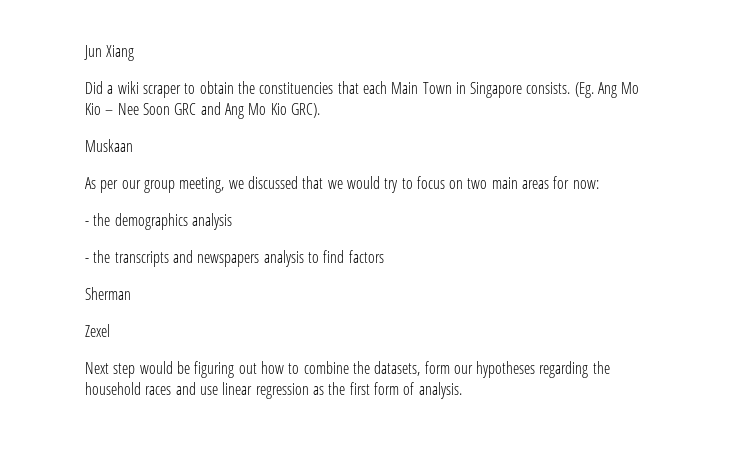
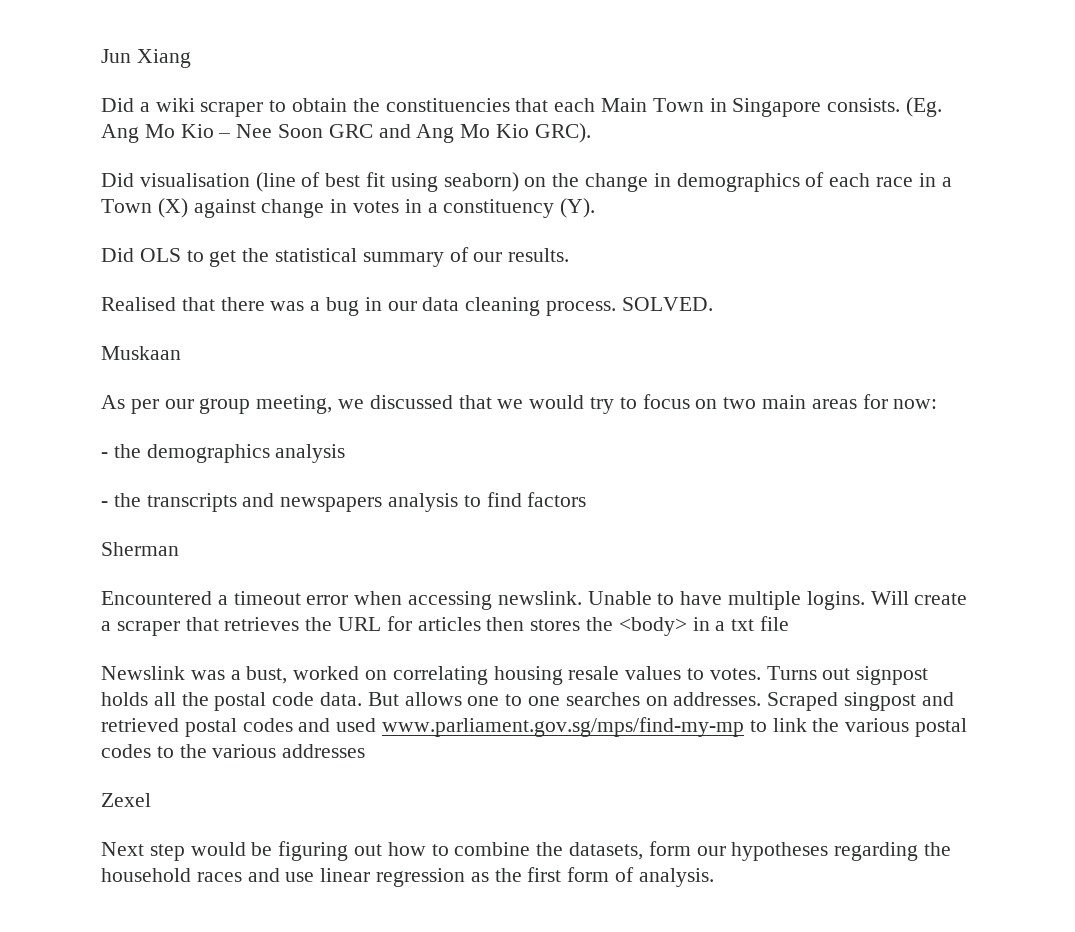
(320, 110) none -> [101,172,952,192] [101,198,596,218] [101,247,570,267] [101,297,713,316] // Did visualisation (line of best fit using seaborn) on the change in demographics of each race in a Town (X) against change in votes in a constituency (Y). // Did OLS to get the statistical summary of our results. // Realised that there was a bug in our data cleaning process. SOLVED.
(131, 293) none -> [101,591,968,610] [101,616,790,636] [101,666,929,685] [101,692,954,711] [101,717,968,737] [101,744,366,758] // Encountered a timeout error when accessing newslink. Unable to have multiple logins. Will create a scraper that retrieves the URL for articles then stores the <body> in a txt file // Newslink was a bust, worked on correlating housing resale values to votes. Turns out signpost holds all the postal code data. But allows one to one searches on addresses. Scraped singpost and retrieved postal codes and used www.parliament.gov.sg/mps/find-my-mp to link the various postal codes to the various addresses

